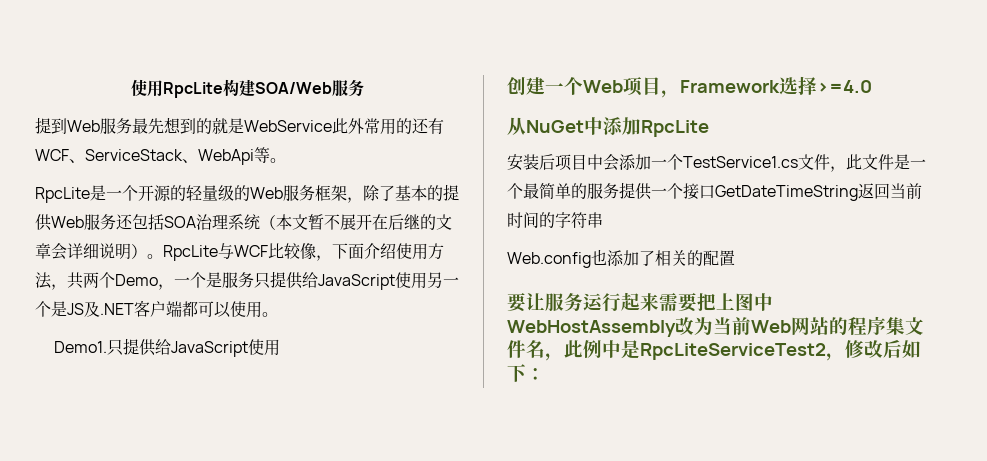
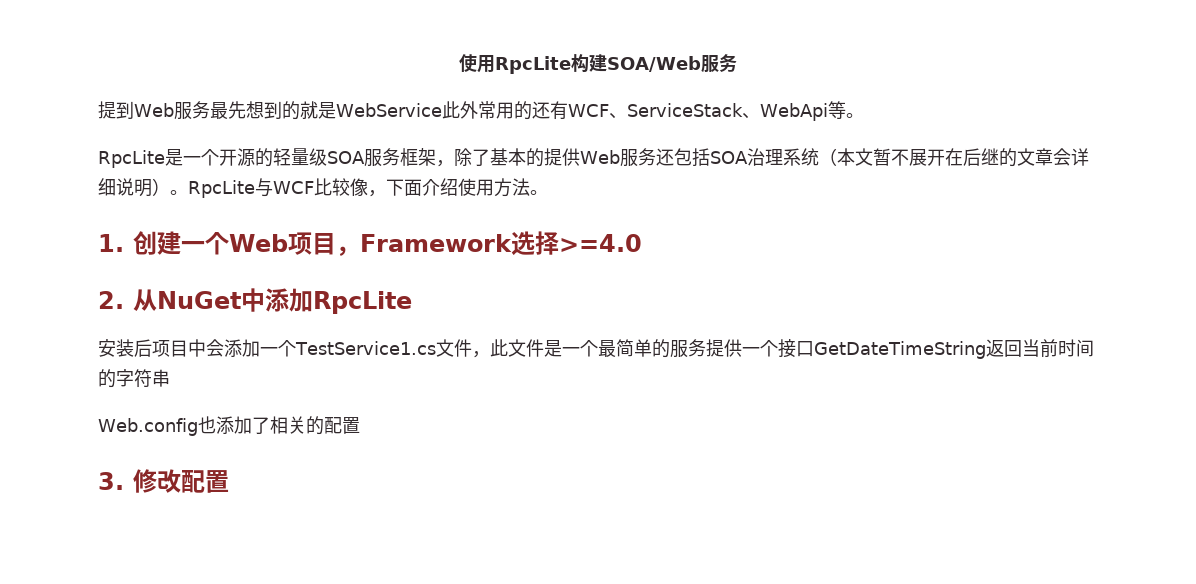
[234,185,283,201] 的Web -> [327,151,365,164] SOA
[51,271,459,290] [35,300,278,318] [53,338,280,357] ，共两个Demo，一个是服务只提供给JavaScript使用另一个是JS及.NET客户端都可以使用。 // Demo1.只提供给JavaScript使用 // -> [530,190,548,195] [98,234,124,252] 。 // 1.
(872, 86) none -> [98,291,124,309] 2.
[507,292,773,312] [507,316,924,337] [507,340,921,361] [507,364,545,382] 要让服务运行起来需要把上图中WebHostAssembly改为当前Web网站的程序集文件名，此例中是RpcLiteServiceTest2，修改后如下： -> [98,469,229,493] 3.修改配置

